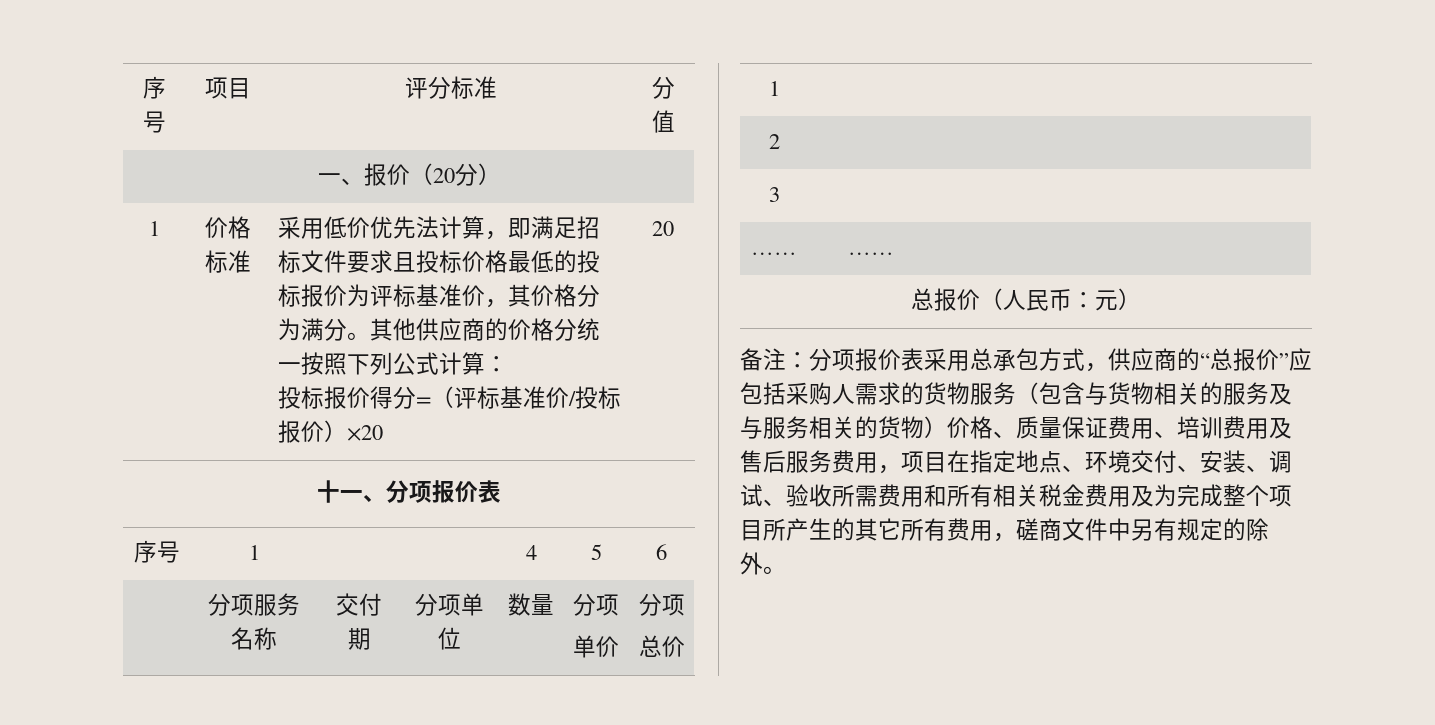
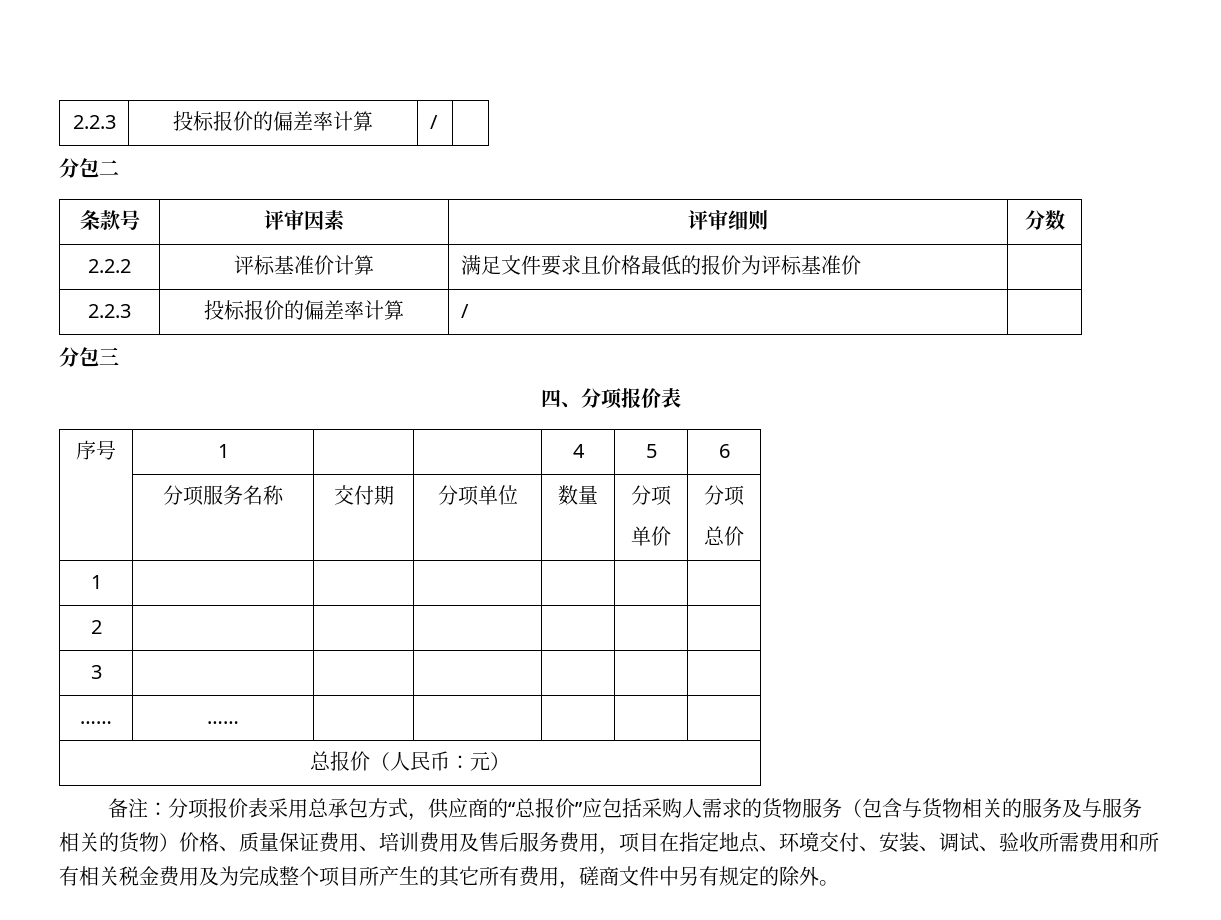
[143,76,166,99] [143,111,166,133] [204,77,251,99] [404,76,497,99] [651,76,675,99] [651,110,675,133] [317,163,501,186] [149,221,160,236] [204,216,251,239] [204,250,251,273] [278,216,601,240] [278,250,302,273] 序号 | 项目 | 评分标准 | 分值 // 一、报价（20分） // 1 | 价格标准 | 采用低价优先法计算，即满足招标 -> [72,115,116,129] [173,111,373,131] [429,115,438,129] [59,158,119,178] [79,210,140,230] [264,210,345,230] [688,210,768,231] [1024,210,1065,230] [88,259,131,273] [234,255,374,275] [460,255,501,275] 2.2.3 | 投标报价的偏差率计算 | / | // 分包二 // 条款号 | 评审因素 | 评审细则 | 分数 // 2.2.2 | 评标基准价计算 | 满足
[416,250,463,273] 投标 -> (601, 265) none
[577,250,601,273] [278,284,302,307] 投标 -> (701, 265) none
[485,284,601,308] [278,318,601,341] [278,352,509,375] [278,386,622,409] [278,420,384,443] [652,221,674,236] [317,480,363,503] ，其价格分为满分。其他供应商的价格分统一按照下列公式计算： // 投标报价得分=（评标基准价/投标报价）×20 | 20 // 十一 -> [88,304,131,318] [204,300,404,320] [460,304,469,318] [59,347,119,367] [540,389,561,408] | // 2.2.3 | 投标报价的偏差率计算 | / | // 分包三 // 四

